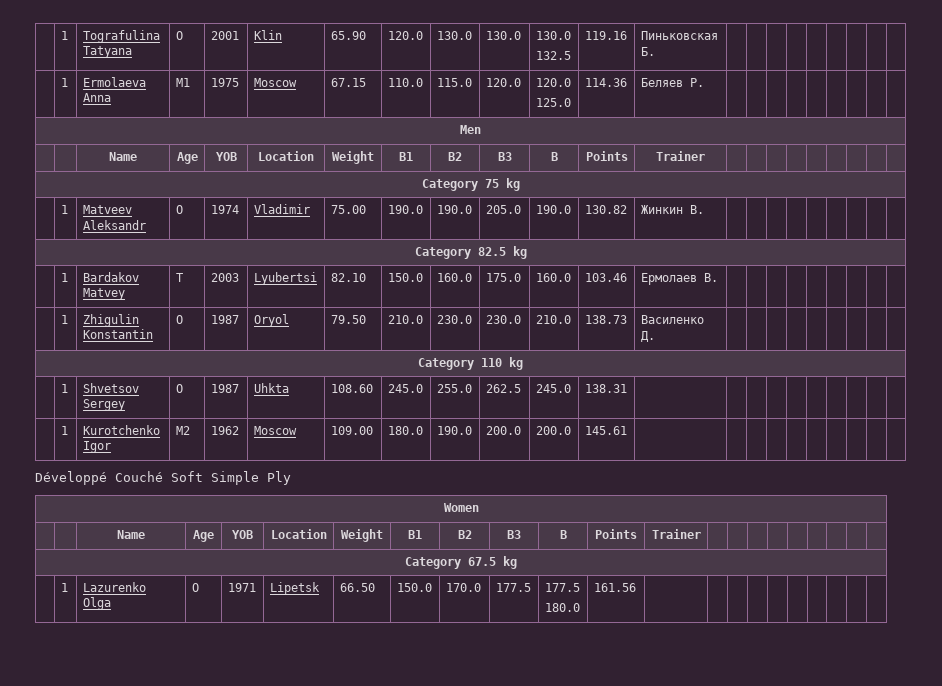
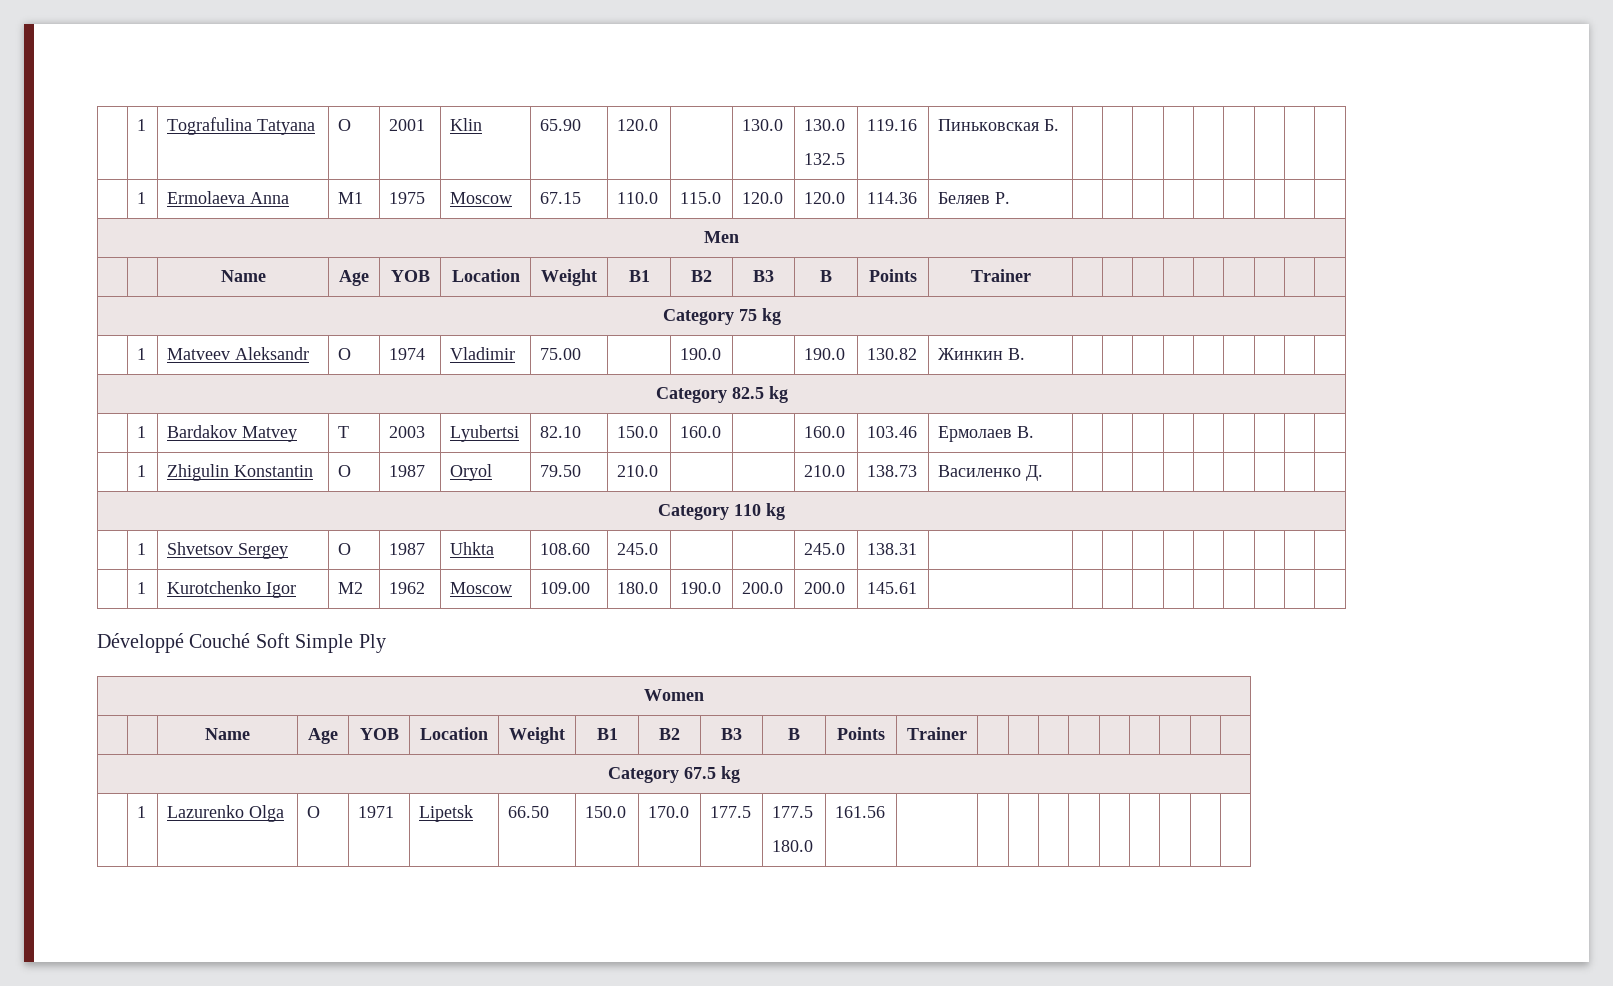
[436,31,472,40] 130.0 -> (659, 125) none
[535,98,571,107] // 125.0 -> (846, 198) none
[387,205,423,214] [436,205,472,214] [485,205,521,214] 190.0 | 190.0 | 205.0 -> [680,348,722,360] | 190.0 |
[485,273,521,282] 175.0 -> (722, 432) none
[436,315,472,324] [485,315,521,324] 230.0 | 230.0 -> (659, 471) |
[436,384,472,393] [485,384,521,393] 255.0 | 262.5 -> (659, 549) |

